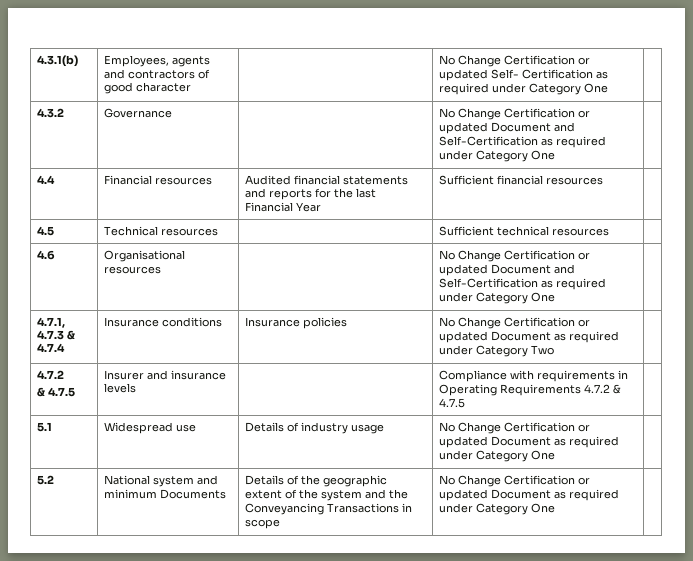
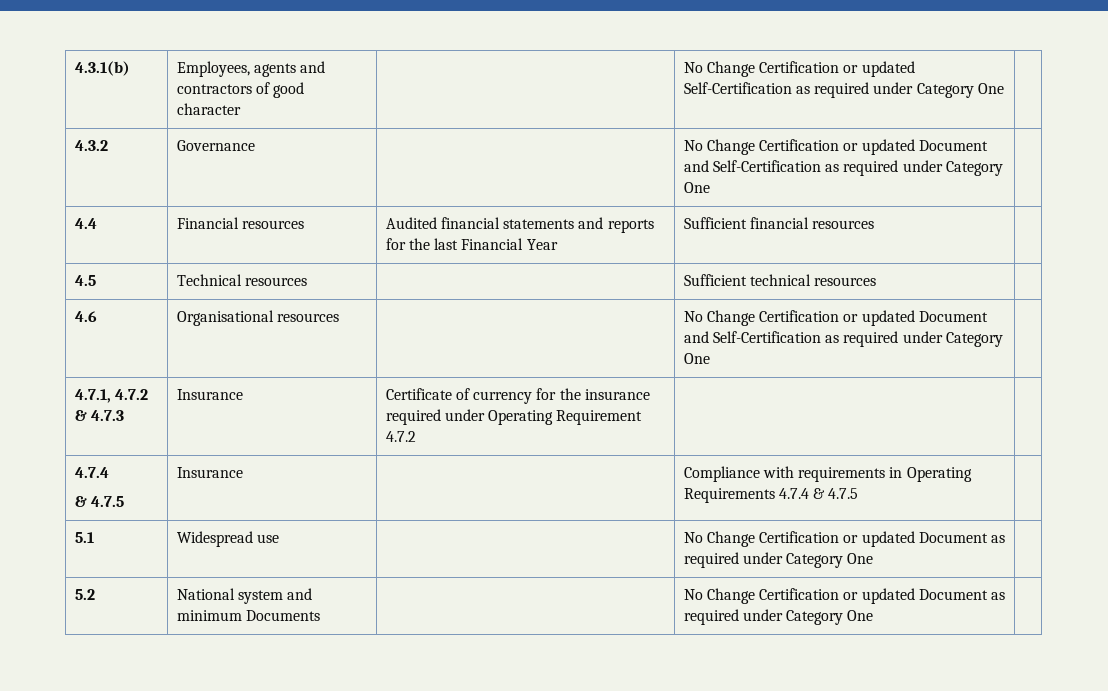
[490,69,593,79] Self- Certification -> [683,82,792,94] Self-Certification
(65, 322) none -> [114,389,148,400] [74,410,87,421] 4.7.2 &
[66,330,75,340] [36,343,65,352] [103,317,222,327] [244,317,347,329] [438,317,590,329] [438,331,619,343] [438,345,554,357] [36,370,64,379] [36,387,75,397] [103,370,226,380] [103,383,136,393] & 4.7.4 | Insurance conditions | Insurance policies | No Change Certification or updated Document as required under Category Two | // 4.7.2 // & 4.7.5 | Insurer and insurance levels -> [176,389,243,400] [385,388,650,404] [385,409,643,425] [385,431,416,442] [74,467,109,478] [74,496,124,507] [176,467,243,478] | Insurance | Certificate of currency for the insurance required under Operating Requirement 4.7.2 | | // 4.7.4 // & 4.7.5 | Insurance
[583,384,610,393] 4.7.2 -> [778,488,809,499] 4.7.4
[244,422,384,434] Details of industry usage -> (279, 538) none
[244,475,387,487] [244,489,408,501] [244,503,412,515] [244,519,280,529] Details of the geographic extent of the system and the Conveyancing Transactions in scope -> (320, 615) none

